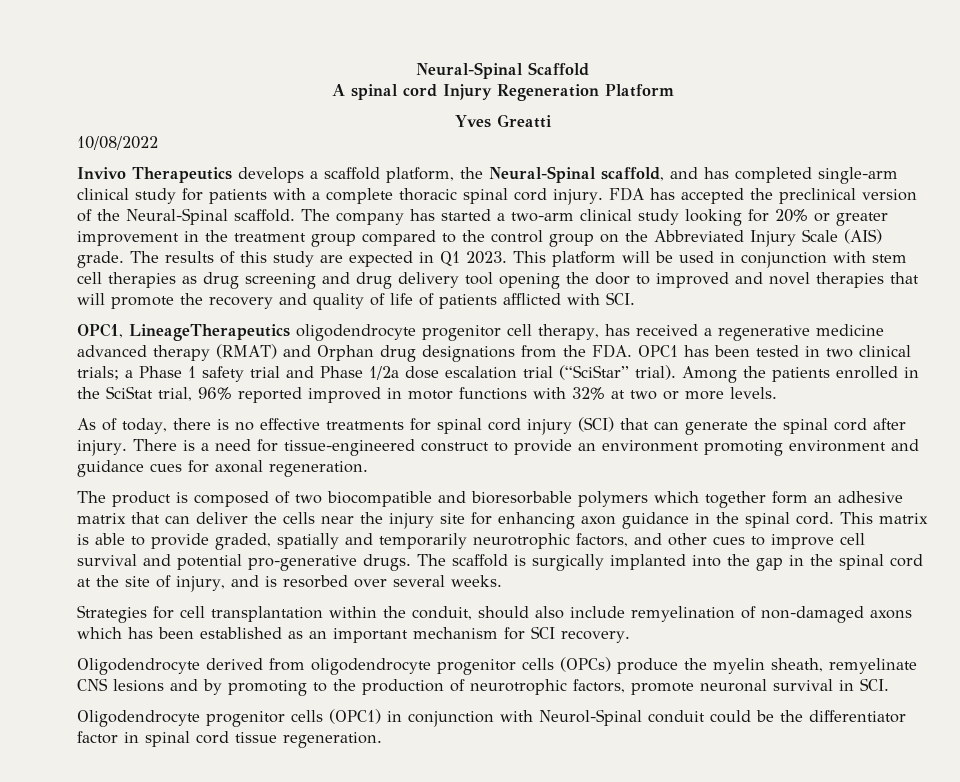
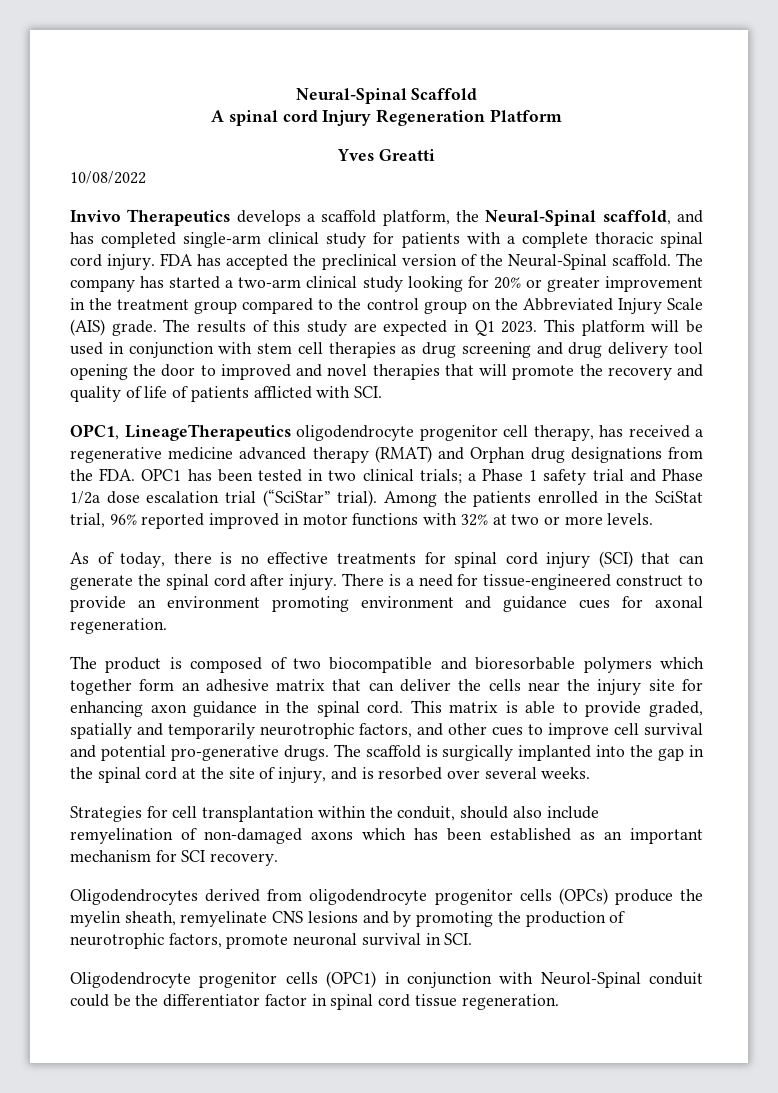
[77,658,200,675] Oligodendrocyte -> [70,889,198,905] Oligodendrocytes
[313,682,327,692] to -> (494, 919) none

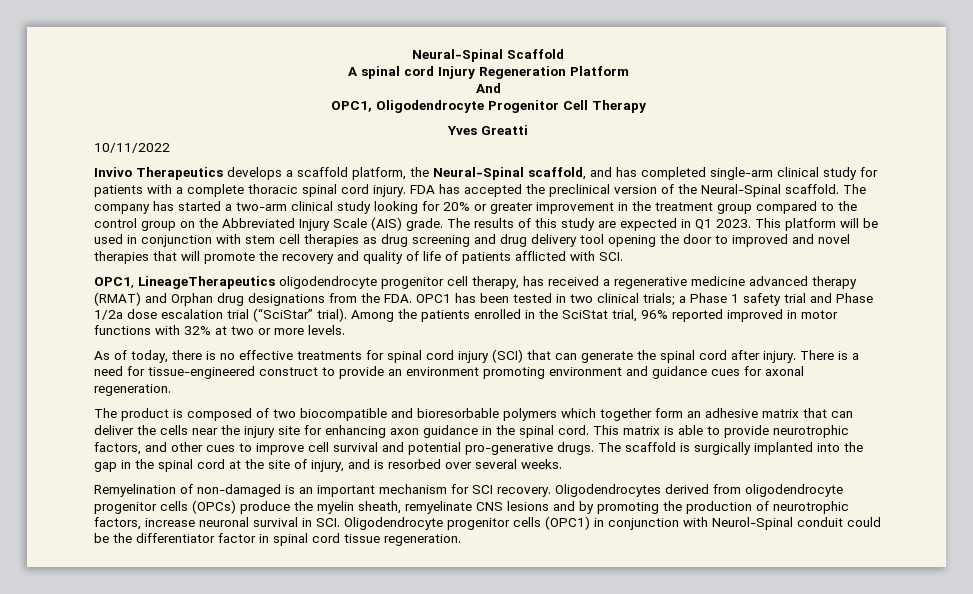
(562, 115) none -> [475,83,501,93] [330,100,646,113] // And // OPC1, Oligodendrocyte Progenitor Cell Therapy
[70,171,146,184] 10/08/2022 -> [94,143,170,153] 10/11/2022
[649,701,704,717] [70,723,255,739] graded, spatially and temporarily -> (769, 431) none
[70,806,599,822] [70,828,595,844] Strategies for cell transplantation within the conduit, should also include remyelination of non-damaged axons which has been established as -> [94,484,295,497] Remyelination of non-damaged is
(279, 859) // -> (551, 492) none
[226,934,289,949] promote -> [145,518,195,527] increase
(473, 939) // -> (340, 522) none

